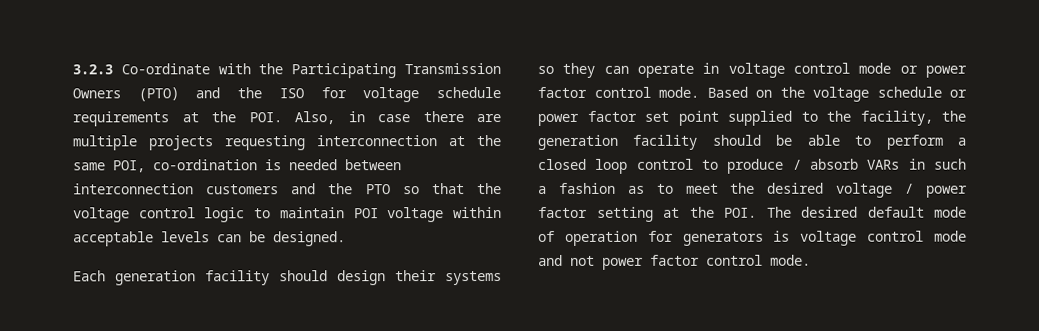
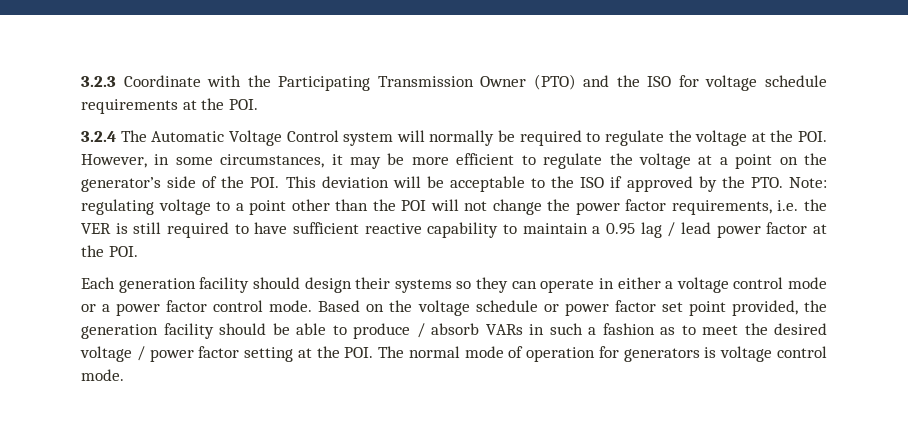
[120,63,210,75] Co-ordinate -> [123,75,201,87] Coordinate
[72,88,121,99] Owners -> [480,76,527,87] Owner
[294,111,501,125] [72,135,501,151] [72,159,402,173] [73,183,503,195] [73,207,503,223] [73,231,346,247] Also, in case there are multiple projects requesting interconnection at the same POI, co-ordination is needed between interconnection customers and the PTO so that the voltage control logic to maintain POI voltage within acceptable levels can be designed. -> [81,130,827,146] [81,153,827,169] [81,176,827,192] [81,199,827,215] [81,222,827,238] [81,245,138,257] // 3.2.4 The Automatic Voltage Control system will normally be required to regulate the voltage at the POI. However, in some circumstances, it may be more efficient to regulate the voltage at a point on the generator’s side of the POI. This deviation will be acceptable to the ISO if approved by the PTO. Note: regulating voltage to a point other than the POI will not change the power factor requirements, i.e. the VER is still required to have sufficient reactive capability to maintain a 0.95 lag / lead power factor at the POI.
(720, 68) none -> [617,277,674,289] either a
(918, 69) none -> [102,304,111,312] a
[727,110,933,126] supplied to the facility, -> [731,300,798,316] provided,
[885,134,966,150] [537,158,719,174] perform a closed loop control to -> (347, 330) none
[801,206,925,218] desired default -> [408,346,460,358] normal
[934,230,967,242] [538,254,763,270] mode and not power factor control -> (827, 352) none

